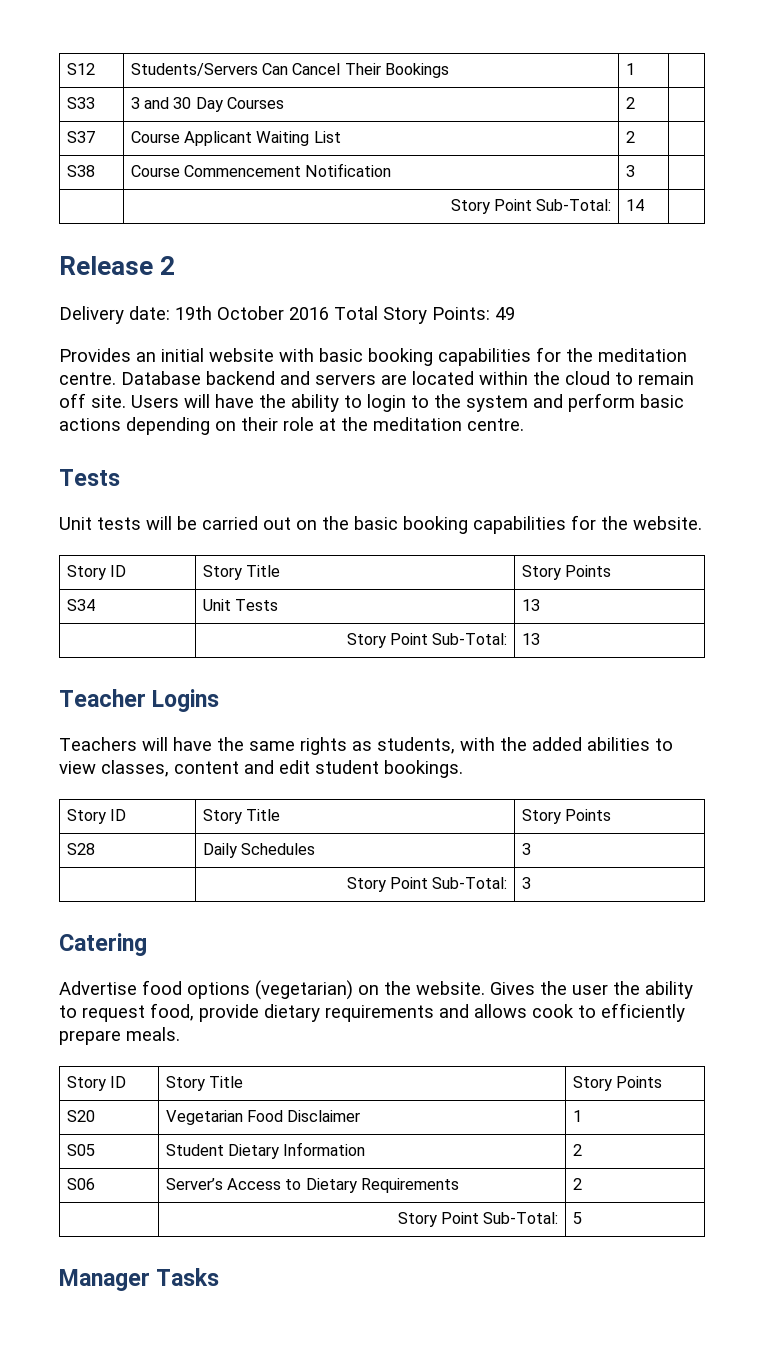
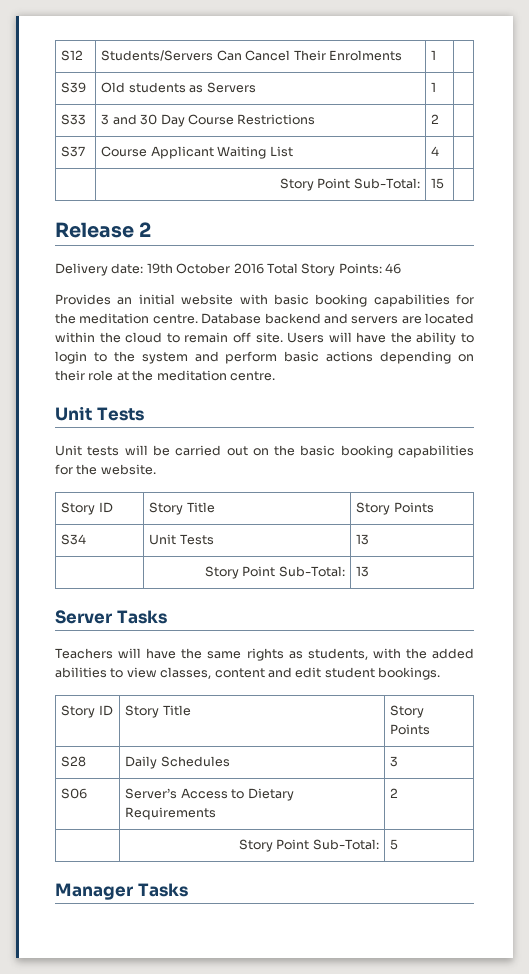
[385,63,450,78] Bookings -> [328,50,402,61] [431,50,437,60] [61,82,87,93] [101,82,256,93] Enrolments | 1 | // S39 | Old students as Servers
[227,97,285,109] Courses -> [187,114,316,125] Course Restrictions
[625,131,635,143] [66,165,95,177] [130,163,392,177] [625,165,635,177] [450,199,612,214] [625,199,644,211] 2 | // S38 | Course Commencement Notification | 3 | // | Story Point Sub-Total: | 14 -> [431,146,440,156] [279,178,420,191] [431,178,445,189] 4 | // | Story Point Sub-Total: | 15
[495,307,515,320] 49 -> [385,263,401,274] 46
(524, 424) none -> [55,406,92,421] Unit
[59,689,220,712] Teacher Logins -> [55,610,167,624] Server Tasks
[346,877,508,892] [521,877,531,889] [59,933,147,956] [59,980,693,1000] [59,1003,685,1022] [59,1027,180,1045] [66,1076,126,1091] [165,1076,243,1091] [572,1076,662,1091] [66,1110,95,1122] [165,1110,361,1125] [572,1110,582,1122] [66,1144,95,1156] [165,1142,366,1159] [572,1144,582,1156] // | Story Point Sub-Total: | 3 // Catering // Advertise food options (vegetarian) on the website. Gives the user the ability to request food, provide dietary requirements and allows cook to efficiently prepare meals. // Story ID | Story Title | Story Points // S20 | Vegetarian Food Disclaimer | 1 // S05 | Student Dietary Information | 2 -> (399, 761) none

